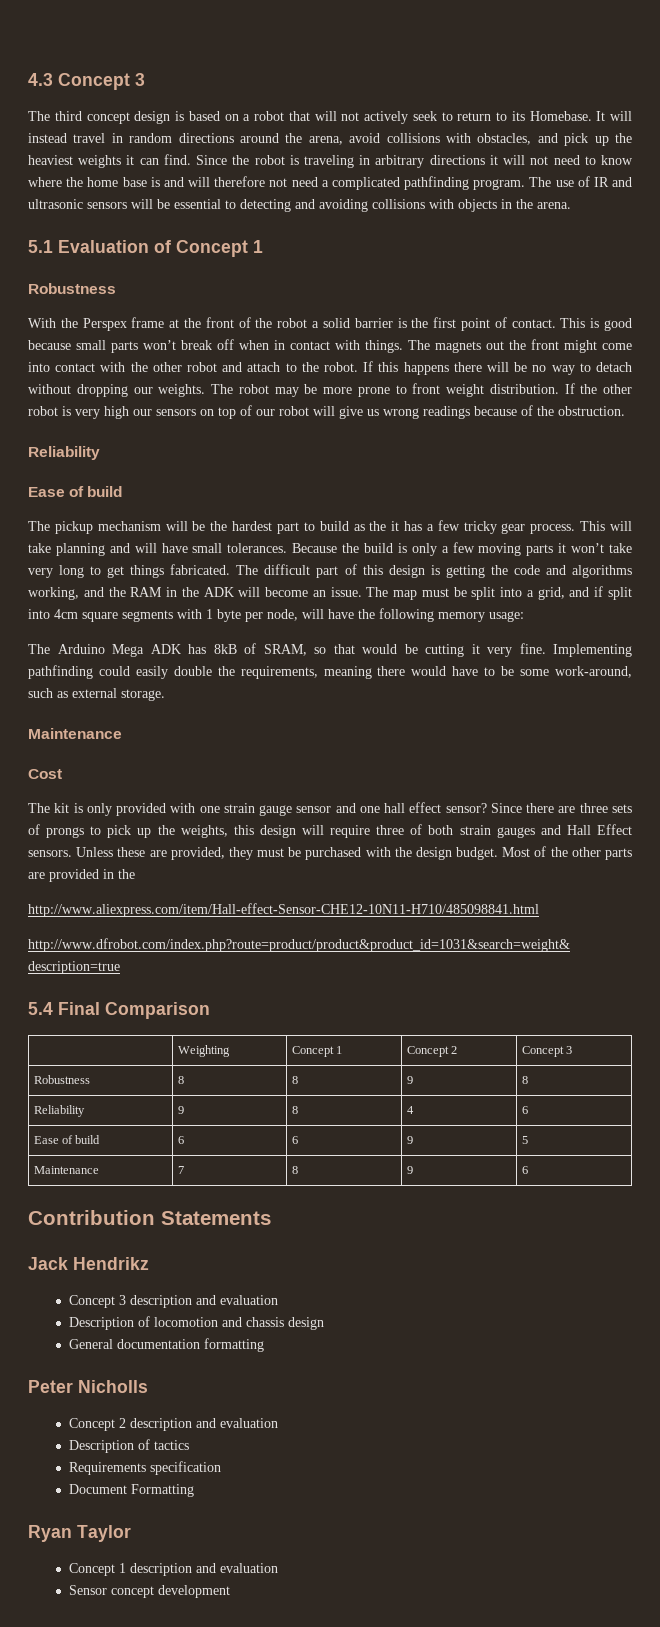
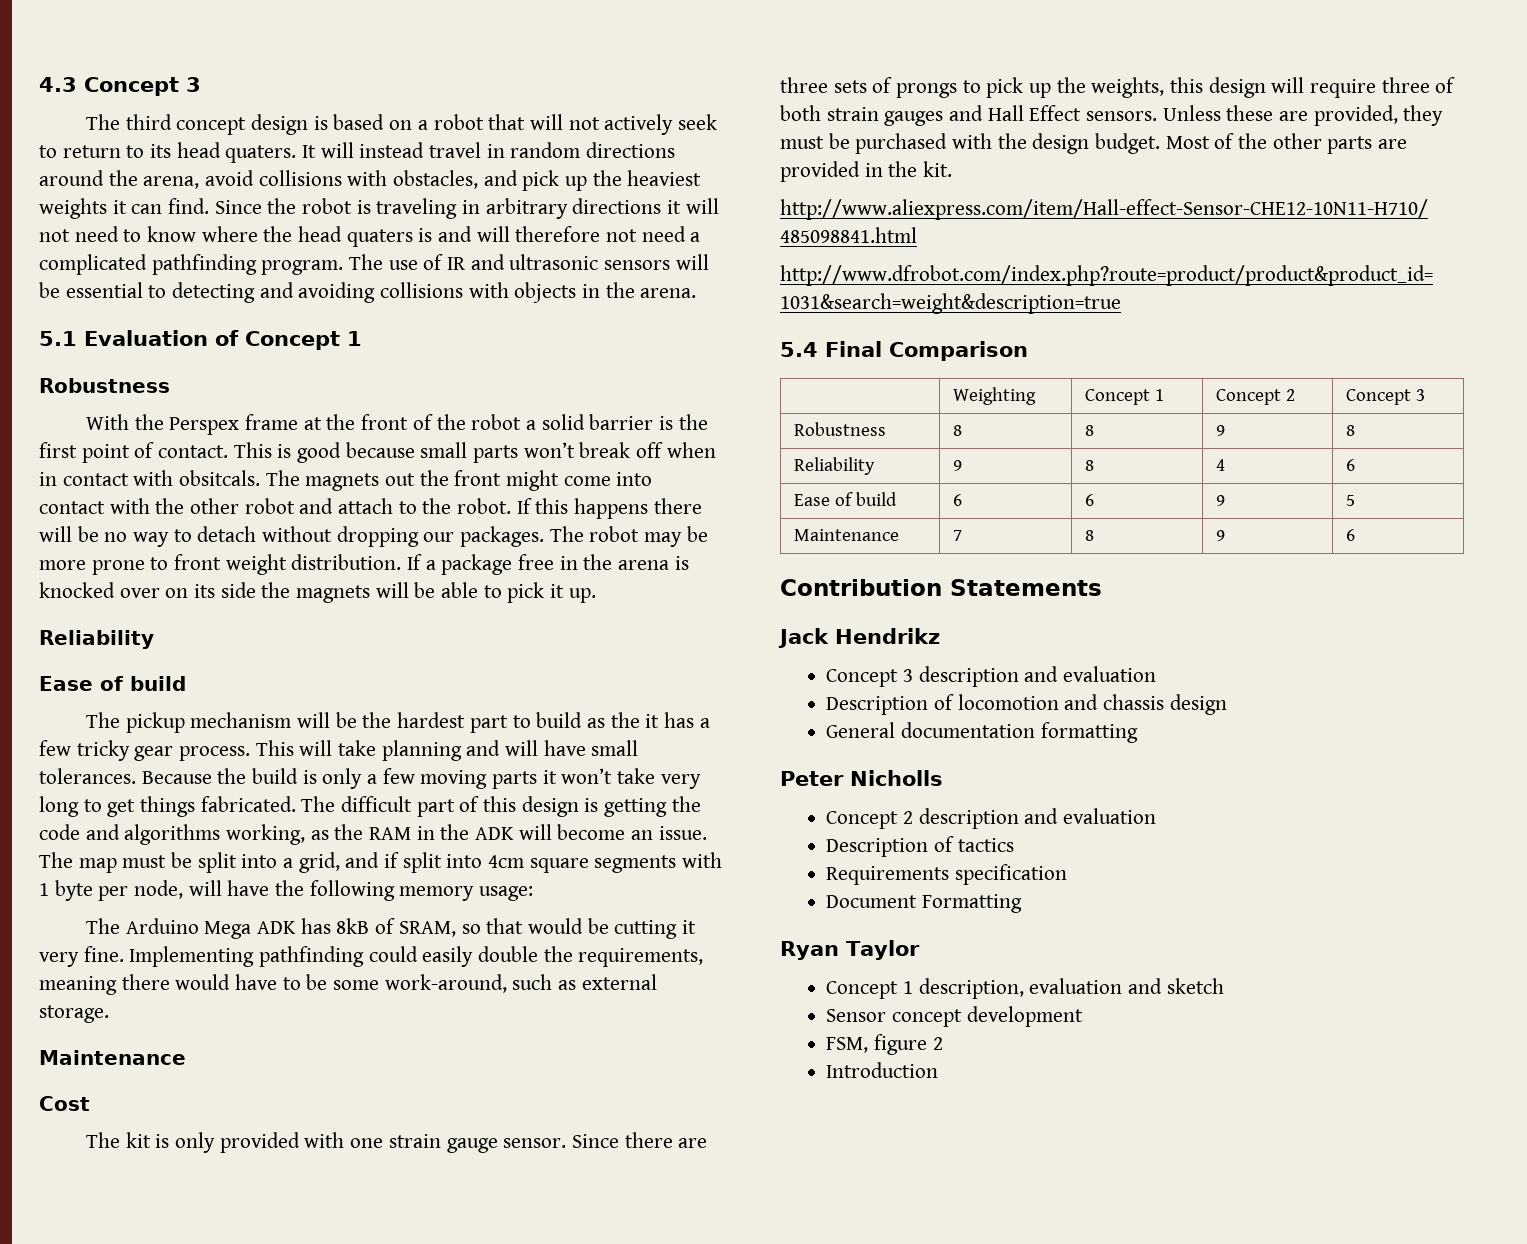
[529,111,592,121] Homebase. -> [176,142,297,163] head quaters.
[87,177,147,187] home base -> [298,226,413,247] head quaters
[365,340,403,353] things. -> [179,470,261,486] obsitcals.
[158,384,206,397] weights. -> [460,526,545,547] packages.
[580,384,632,394] [28,405,625,419] the other robot is very high our sensors on top of our robot will give us wrong readings because of the obstruction. -> [425,554,689,575] [39,582,596,603] a package free in the arena is knocked over on its side the magnets will be able to pick it up.
[83,587,104,597] and -> [310,830,329,840] as
[296,802,487,813] sensor and one hall effect sensor? -> [503,1138,567,1148] sensor.
(135, 874) none -> [923,161,953,177] kit.
[129,1563,278,1576] description and evaluation -> [918,978,1224,999] description, evaluation and sketch
(230, 1591) none -> [826,1034,943,1055] [826,1062,939,1078] // FSM, figure 2 // Introduction

